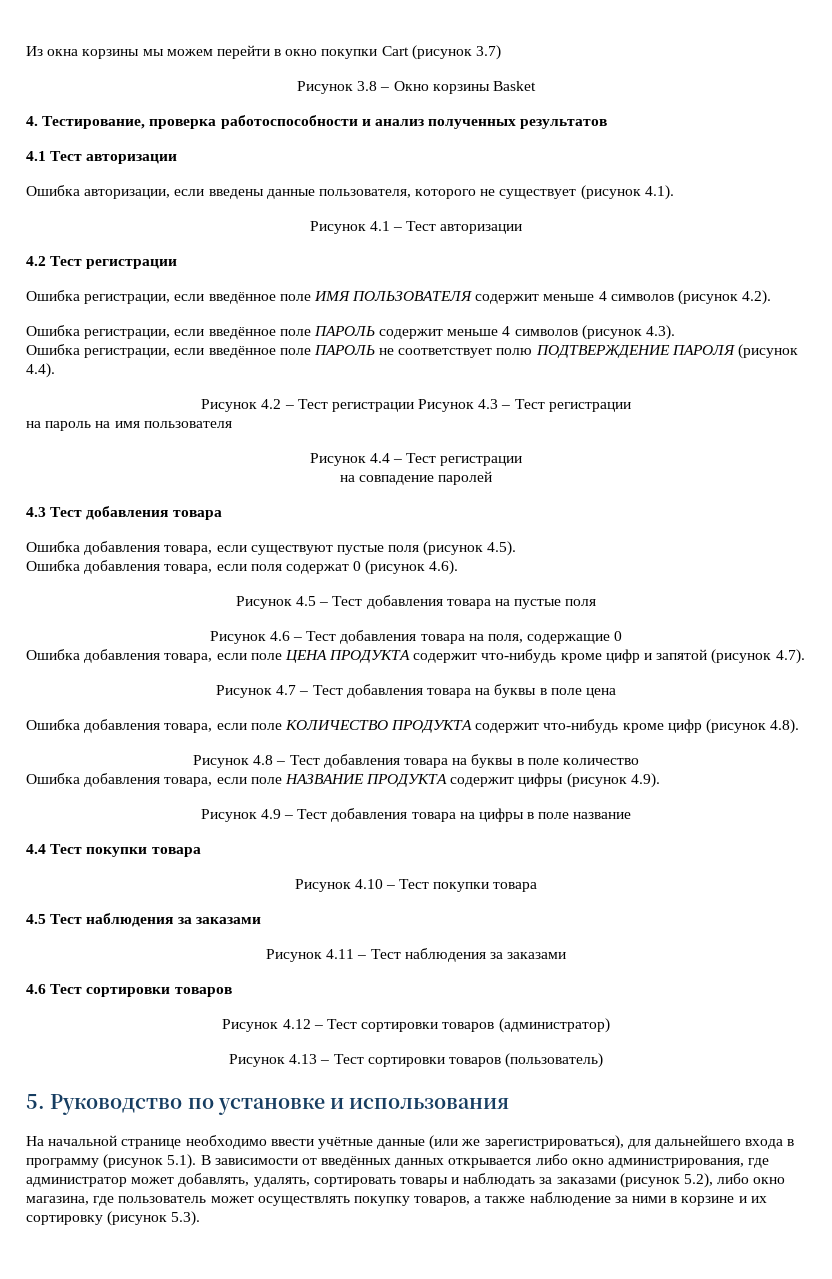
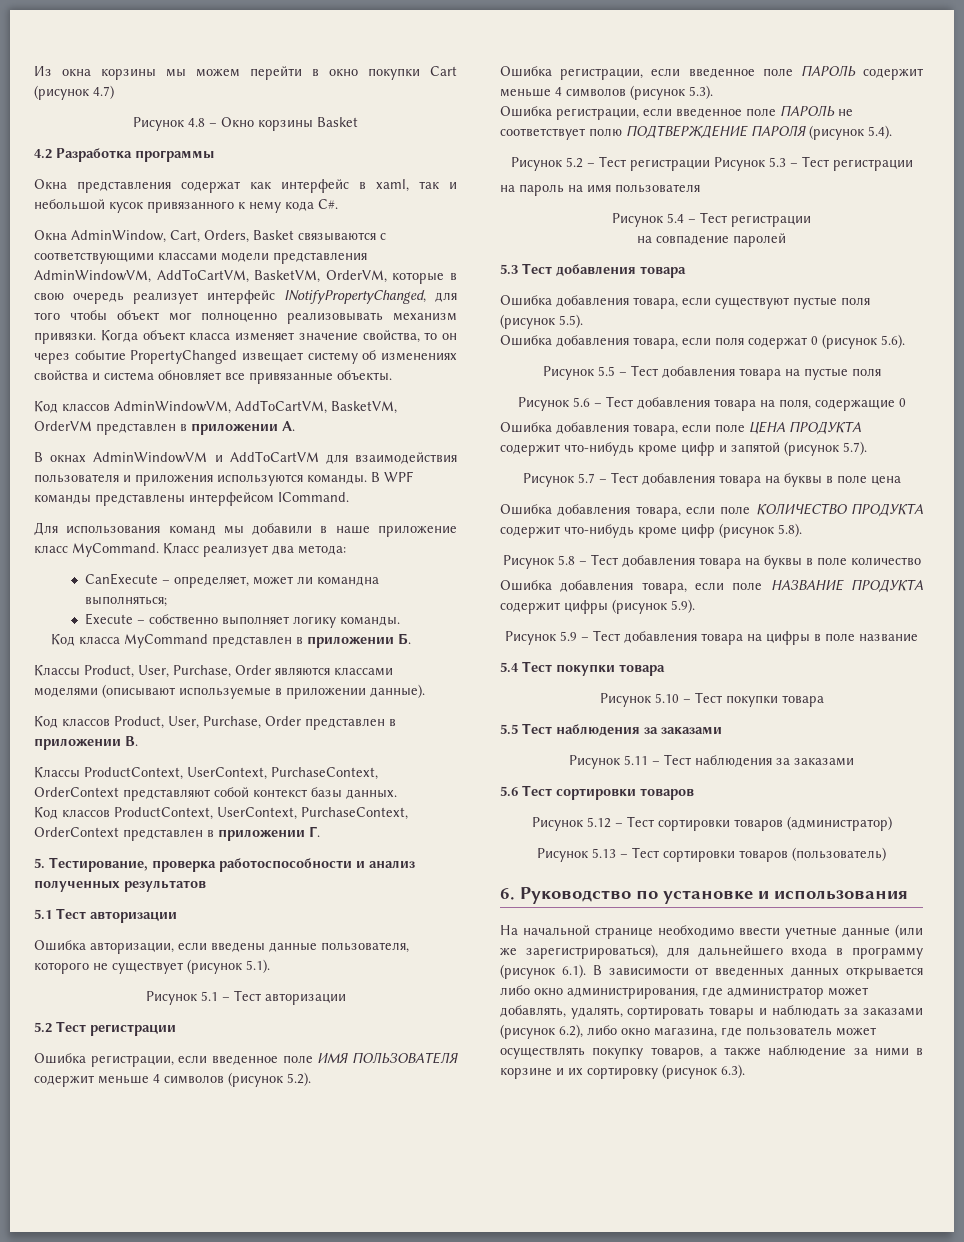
[476,45,502,60] [297,81,378,94] 3.7) // Рисунок 3.8 -> [93,85,114,99] [133,117,205,131] 4.7) // Рисунок 4.8
[26,116,38,126] 4. -> [34,148,214,162] [34,179,457,193] [34,199,338,213] [34,230,386,243] [34,252,367,264] [34,269,458,284] [34,290,457,304] [34,310,457,324] [34,330,457,344] [34,350,458,364] [34,370,392,384] [34,400,397,414] [34,421,295,435] [34,451,457,464] [34,471,413,486] [34,492,349,506] [34,522,457,537] [34,543,346,557] [84,573,379,588] [84,596,167,607] [84,613,400,628] [51,633,412,648] [34,665,393,678] [34,684,425,699] [34,716,396,730] [34,736,138,750] [34,767,378,780] [34,787,397,801] [34,807,408,820] [34,826,320,841] [34,858,45,869] 4.2 Разработка программы // Окна представления содержат как интерфейс в xaml, так и небольшой кусок привязанного к нему кода C#. // Окна AdminWindow, Cart, Orders, Basket связываются с соответствующими классами модели представления AdminWindowVM, AddToCartVM, BasketVM, OrderVM, которые в свою очередь реализует интерфейс INotifyPropertyChanged, для того чтобы объект мог полноценно реализовывать механизм привязки. Когда объект класса изменяет значение свойства, то он через событие PropertyChanged извещает систему об изменениях свойства и система обновляет все привязанные объекты. // Код классов AdminWindowVM, AddToCartVM, BasketVM, OrderVM представлен в приложении А. // В окнах AdminWindowVM и AddToCartVM для взаимодействия пользователя и приложения используются команды. В WPF команды представлены интерфейсом ICommand. // Для использования команд мы добавили в наше приложение класс MyCommand. Класс реализует два метода: // CanExecute – определяет, может ли командна выполняться; // Execute – собственно выполняет логику команды. // Код класса MyCommand представлен в приложении Б. // Классы Product, User, Purchase, Order являются классами моделями (описывают используемые в приложении данные). // Код классов Product, User, Purchase, Order представлен в приложении В. // Классы ProductContext, UserContext, PurchaseContext, OrderContext представляют собой контекст базы данных. // Код классов ProductContext, UserContext, PurchaseContext, OrderContext представлен в приложении Г. // 5.
[26,151,46,161] 4.1 -> [34,909,52,920] 5.1
[644,185,674,200] [309,221,390,234] 4.1). // Рисунок 4.1 -> [246,959,270,973] [145,991,218,1005] 5.1). // Рисунок 5.1
[26,256,46,266] 4.2 -> [34,1022,52,1033] 5.2
[208,292,276,304] введённое -> [211,1055,278,1065] введенное
[742,290,772,305] [26,325,276,339] 4.2). // Ошибка регистрации, если введённое -> [287,1072,311,1086] [500,66,755,80] 5.2). // Ошибка регистрации, если введенное
[646,325,676,340] [26,344,276,358] 4.3). // Ошибка регистрации, если введённое -> [689,85,713,99] [500,106,742,120] 5.3). // Ошибка регистрации, если введенное
[26,363,55,378] [201,399,282,412] 4.4). // Рисунок 4.2 -> [868,125,892,139] [510,157,583,171] 5.4). // Рисунок 5.2
[478,399,499,409] 4.3 -> [768,157,786,167] 5.3
[369,453,390,463] 4.4 -> [667,213,684,223] 5.4
[26,507,46,517] 4.3 -> [500,264,518,275] 5.3
[487,541,517,556] 4.5). -> [559,314,583,328] 5.5).
[429,560,459,575] [235,596,316,609] 4.6). // Рисунок 4.5 -> [881,334,905,348] [542,366,615,380] 5.6). // Рисунок 5.5
[269,631,290,641] 4.6 -> [572,397,590,407] 5.6
[775,649,805,664] [216,685,297,698] 4.7). // Рисунок 4.7 -> [843,441,867,455] [522,473,595,487] 5.7). // Рисунок 5.7
[770,719,800,734] [193,755,274,768] 4.8). // Рисунок 4.8 -> [778,523,802,537] [502,555,575,569] 5.8). // Рисунок 5.8
[630,773,660,788] [200,809,281,822] 4.9). // Рисунок 4.9 -> [671,599,695,613] [505,631,577,645] 5.9). // Рисунок 5.9
[26,844,46,854] 4.4 -> [500,662,519,673] 5.4
[354,879,383,889] 4.10 -> [654,693,679,703] 5.10
[26,914,46,924] 4.5 -> [500,724,518,735] 5.5
[326,949,355,959] 4.11 -> [624,755,648,765] 5.11
[26,984,46,994] 4.6 -> [500,786,518,797] 5.6
[282,1019,311,1029] 4.12 -> [586,817,611,828] 5.12
[289,1054,318,1064] 4.13 -> [592,848,616,858] 5.13
[26,1094,45,1109] 5. -> [500,888,515,900] 6.
[317,1137,373,1149] учётные -> [785,927,837,939] учетные
[167,1154,197,1169] 5.1). -> [561,964,586,978] 6.1).
[321,1156,392,1168] введённых -> [715,967,785,977] введенных
[684,1173,714,1188] 5.2), -> [559,1024,583,1038] 6.2),
[171,1211,201,1226] 5.3). -> [721,1064,745,1078] 6.3).

